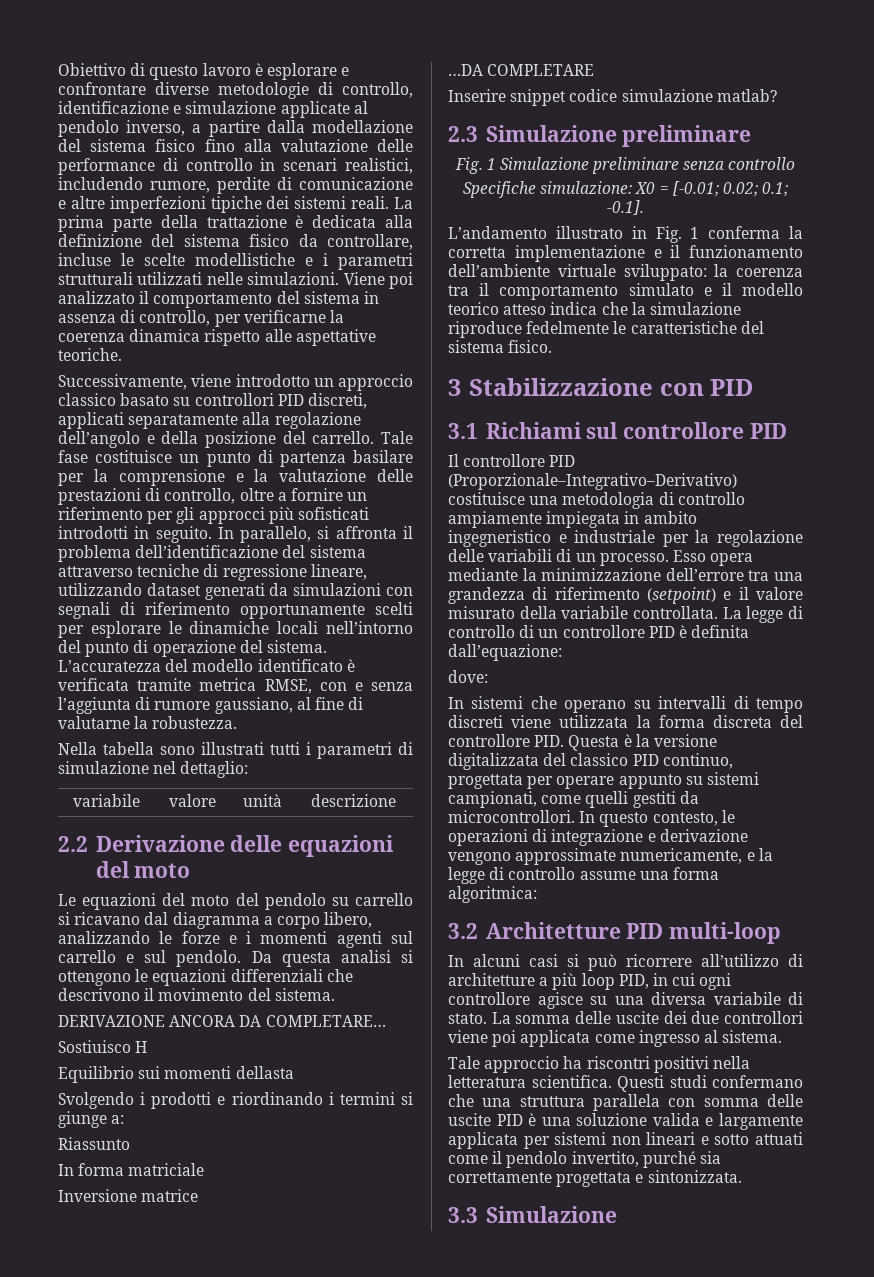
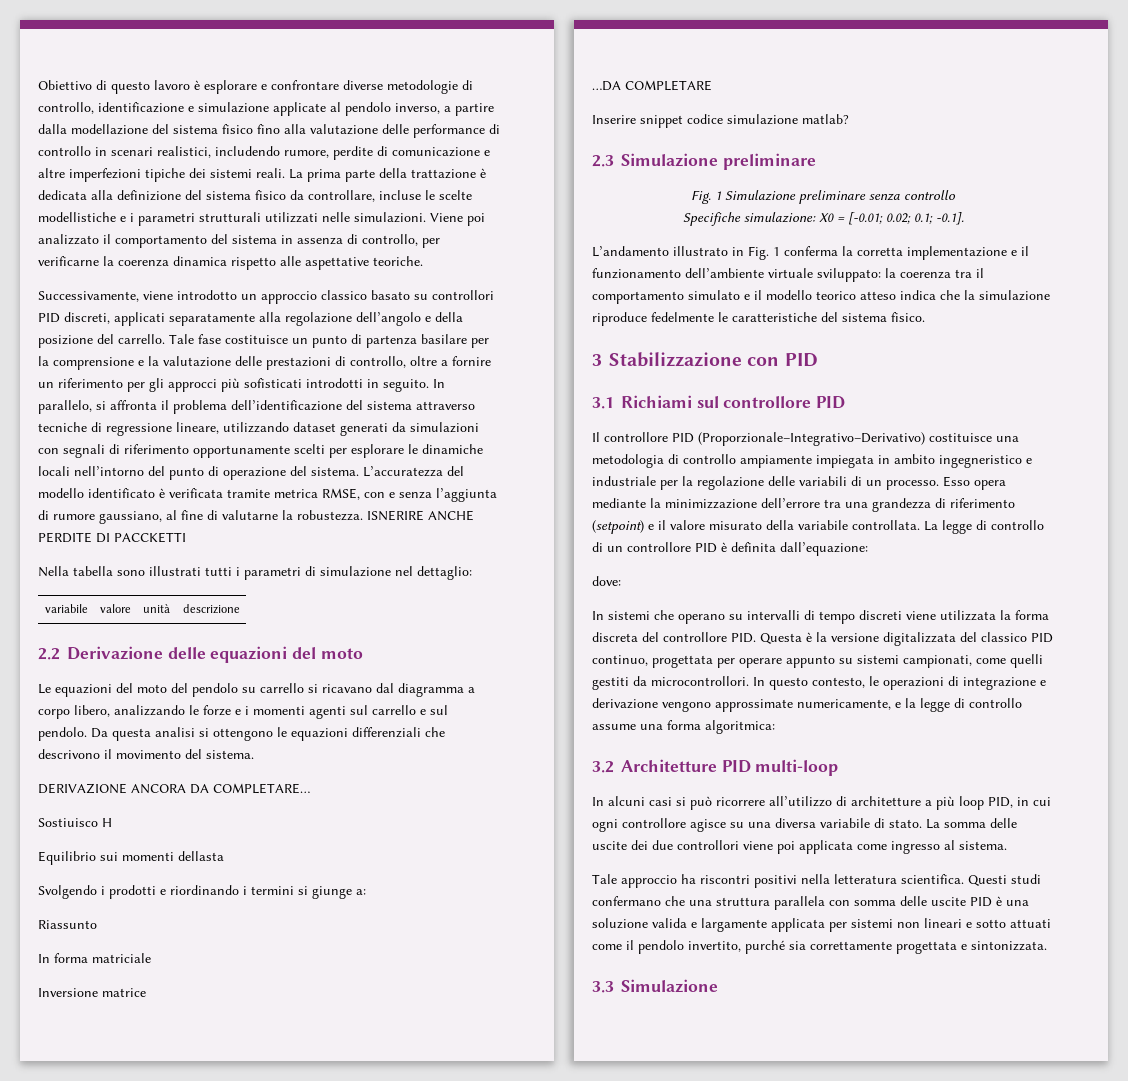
(238, 722) none -> [367,510,474,521] [38,532,186,543] ISNERIRE ANCHE PERDITE DI PACCKETTI

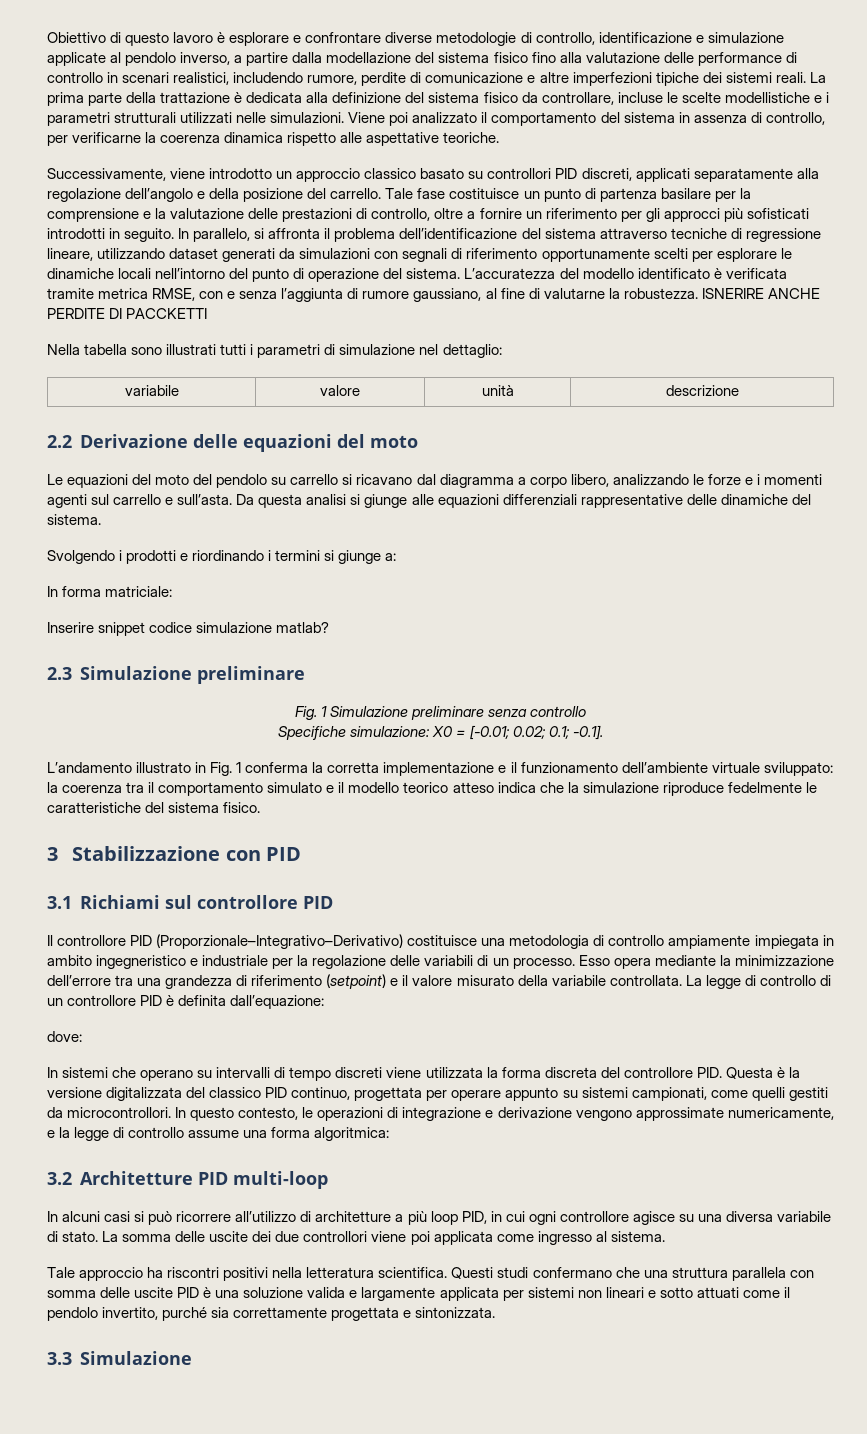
[430,705,448,715] [38,727,87,741] sul pendolo. -> [177,494,233,505] sull’asta.
[213,727,445,741] [38,749,254,759] [38,783,310,794] [38,818,112,827] [38,851,224,865] ottengono le equazioni differenziali che descrivono il movimento del sistema. // DERIVAZIONE ANCORA DA COMPLETARE… // Sostiuisco H // Equilibrio sui momenti dellasta -> [364,494,811,508] [47,514,101,525] giunge alle equazioni differenziali rappresentative delle dinamiche del sistema.
[38,920,97,929] // Riassunto -> (397, 557) none
[92,953,151,963] [38,988,146,997] [592,80,712,91] matriciale // Inversione matrice // …DA COMPLETARE -> [105,586,173,597] matriciale:

